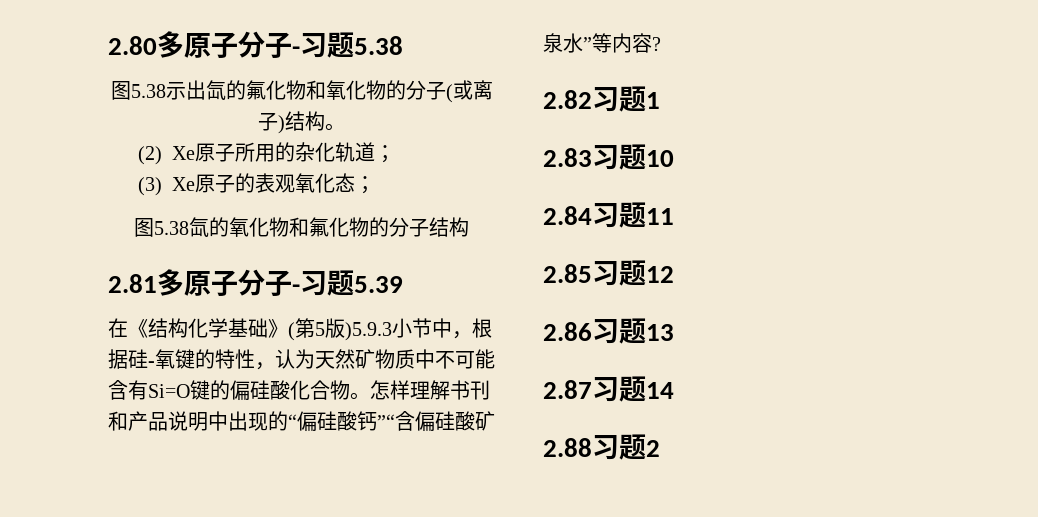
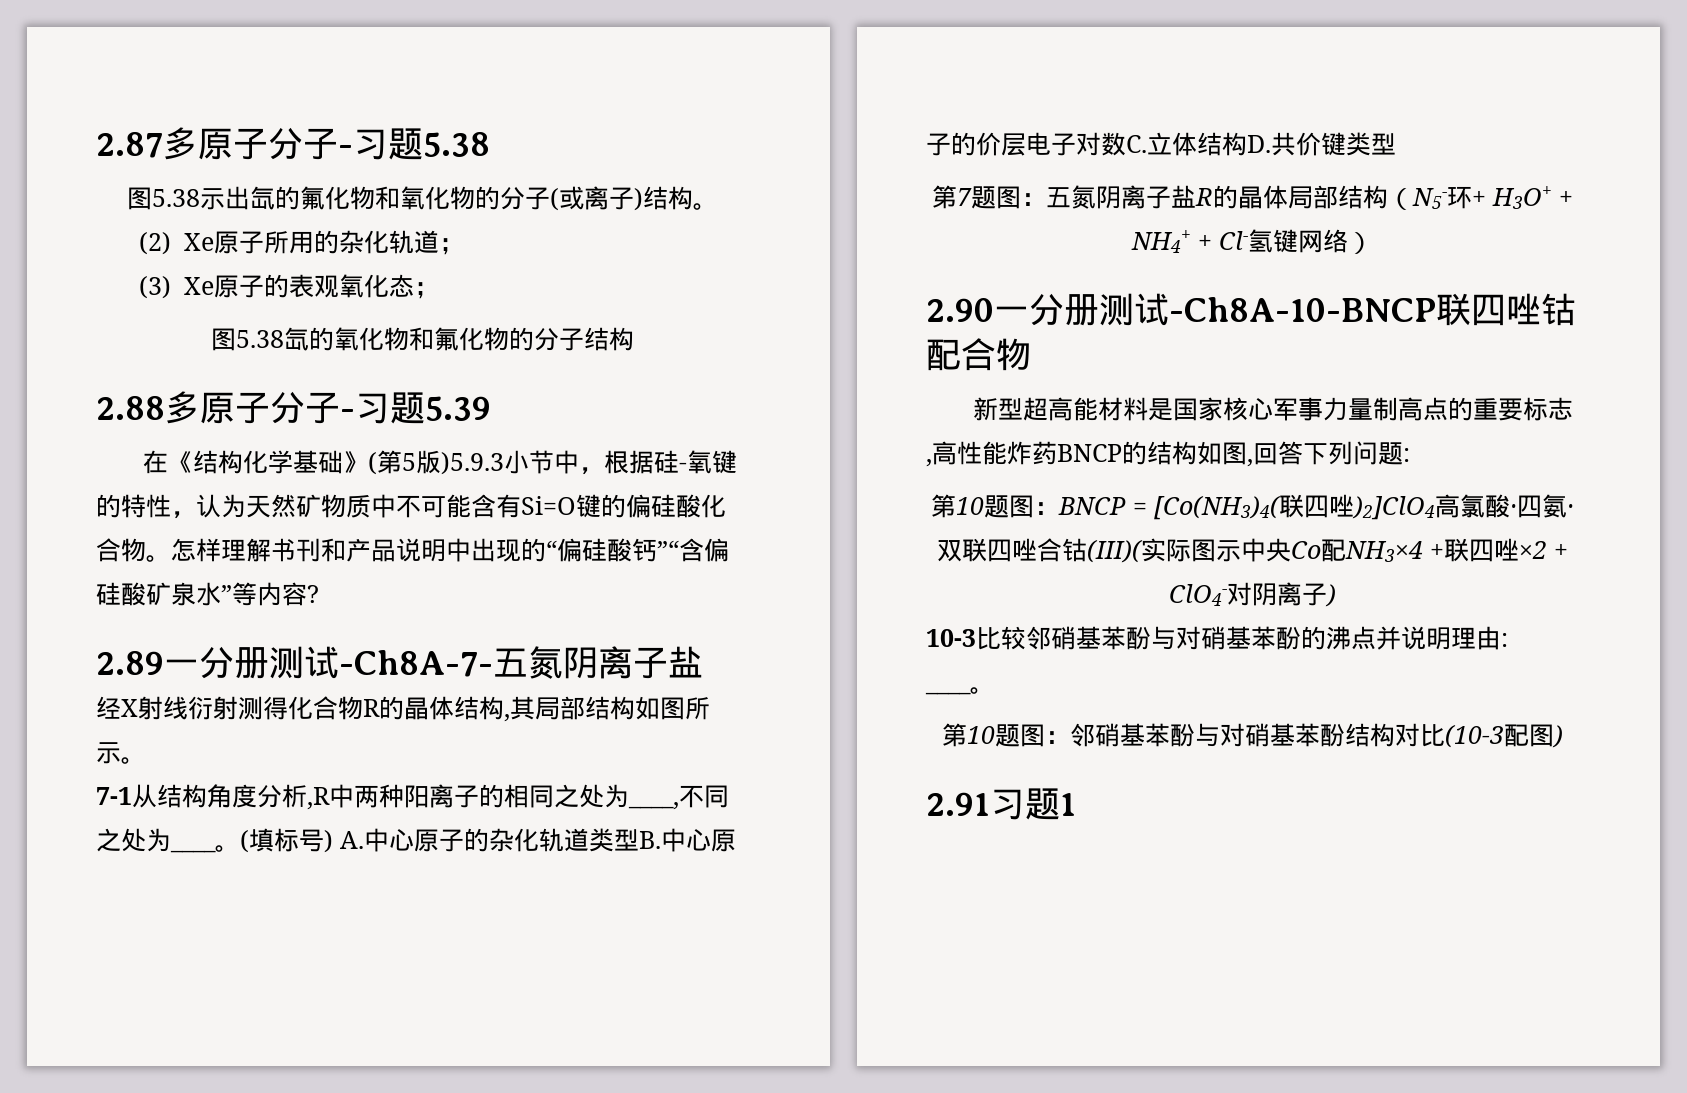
[108,36,157,55] 2.80 -> [96,132,163,158] 2.87
[108,274,157,293] 2.81 -> [96,396,165,420] 2.88
[543,86,660,112] [543,144,674,170] [543,202,674,228] [543,260,674,286] [543,318,674,344] [543,376,674,402] [543,434,660,460] 2.82习题1 // 2.83习题10 // 2.84习题11 // 2.85习题12 // 2.86习题13 // 2.87习题14 // 2.88习题2 -> [96,646,703,679] [96,696,710,722] [96,742,146,764] [96,784,729,810] [96,828,736,853] [926,132,1396,156] [931,185,1573,210] [1130,229,1373,254] [926,293,1576,326] [926,338,1031,371] [973,397,1574,421] [926,441,1410,467] [930,494,1574,520] [936,538,1568,563] [1168,582,1336,607] [926,626,1508,650] [925,687,995,695] [941,723,1563,748] [926,788,1076,820] 2.89一分册测试-Ch8A-7-五氮阴离子盐 // 经X射线衍射测得化合物R的晶体结构,其局部结构如图所示。 // 7-1从结构角度分析,R中两种阳离子的相同之处为____,不同之处为____。(填标号) A.中心原子的杂化轨道类型B.中心原子的价层电子对数C.立体结构D.共价键类型 // 第7题图：五氮阴离子盐R的晶体局部结构（N5-环+ H3O+ + NH4+ + Cl-氢键网络） // 2.90一分册测试-Ch8A-10-BNCP联四唑钴配合物 // 新型超高能材料是国家核心军事力量制高点的重要标志,高性能炸药BNCP的结构如图,回答下列问题: // 第10题图：BNCP = [Co(NH3)4(联四唑)2]ClO4高氯酸·四氨·双联四唑合钴(III)(实际图示中央Co配NH3×4 +联四唑×2 + ClO4-对阴离子) // 10-3比较邻硝基苯酚与对硝基苯酚的沸点并说明理由: ____。 // 第10题图：邻硝基苯酚与对硝基苯酚结构对比(10-3配图) // 2.91习题1

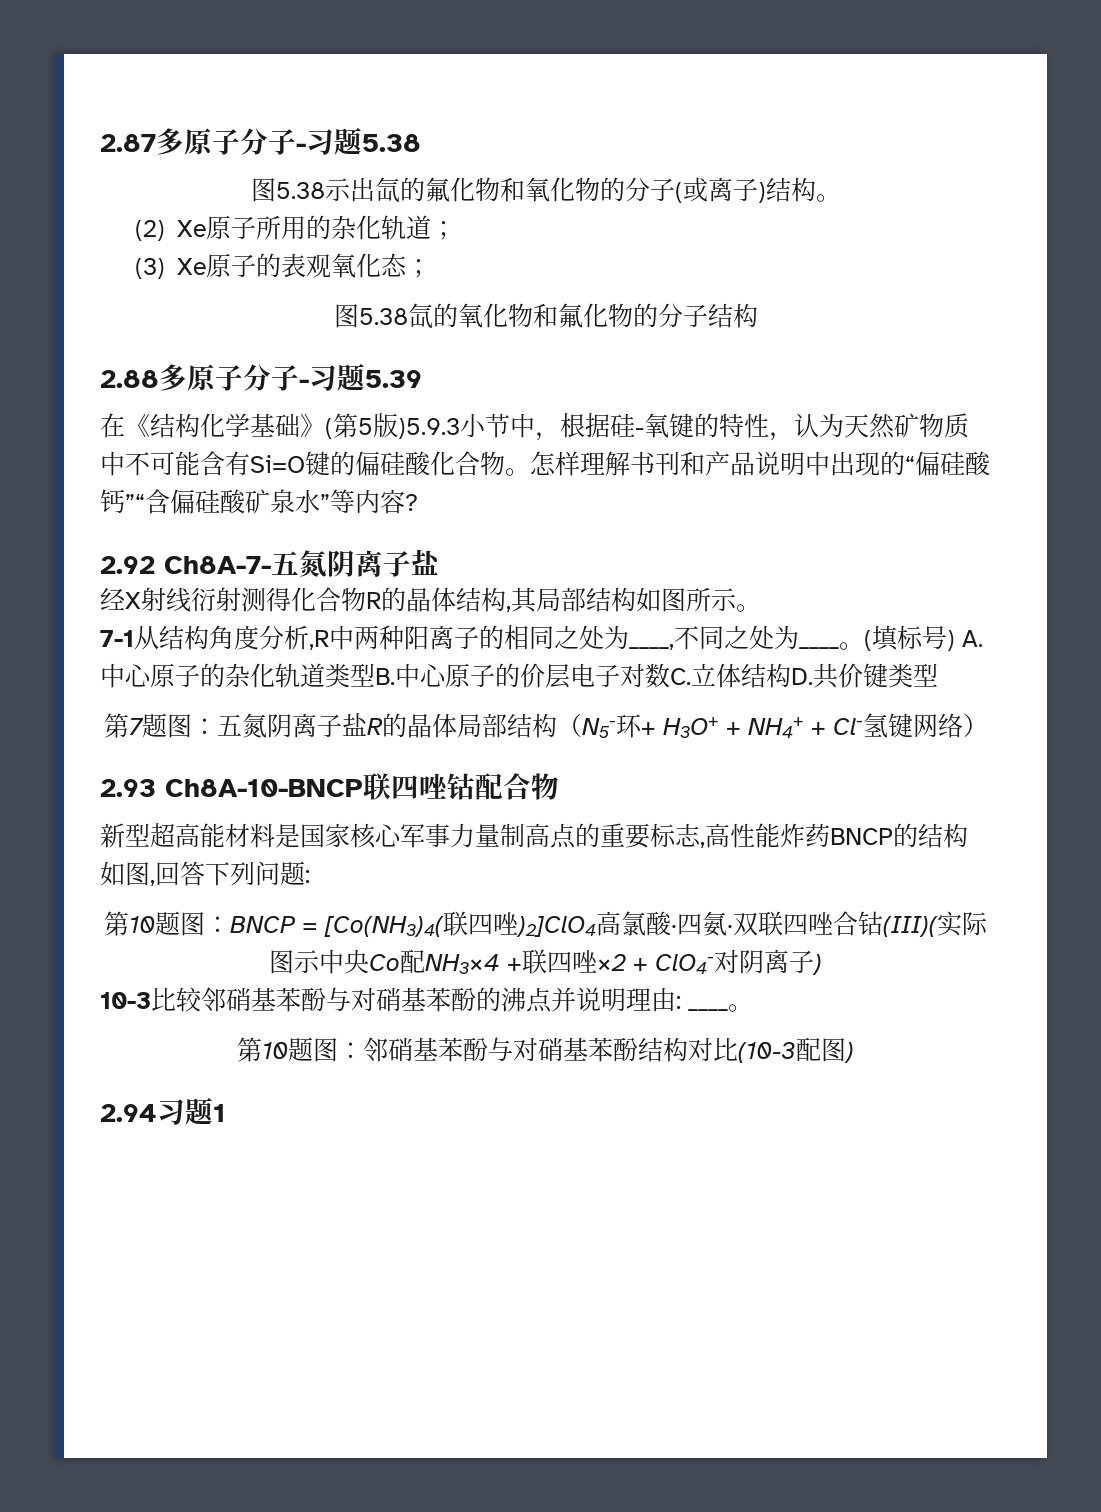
[96,646,493,679] 2.89一分册测试-Ch8A-7- -> [100,556,271,574] 2.92 Ch8A-7-
[926,293,1436,326] 2.90一分册测试-Ch8A-10-BNCP -> [100,779,363,797] 2.93 Ch8A-10-BNCP
[926,792,990,816] 2.91 -> [100,1104,157,1122] 2.94

